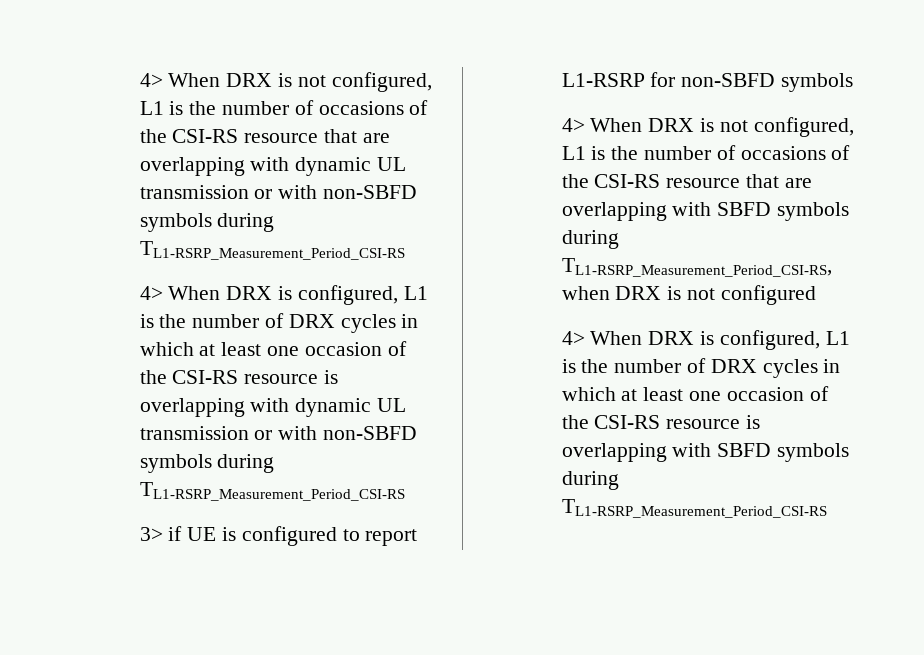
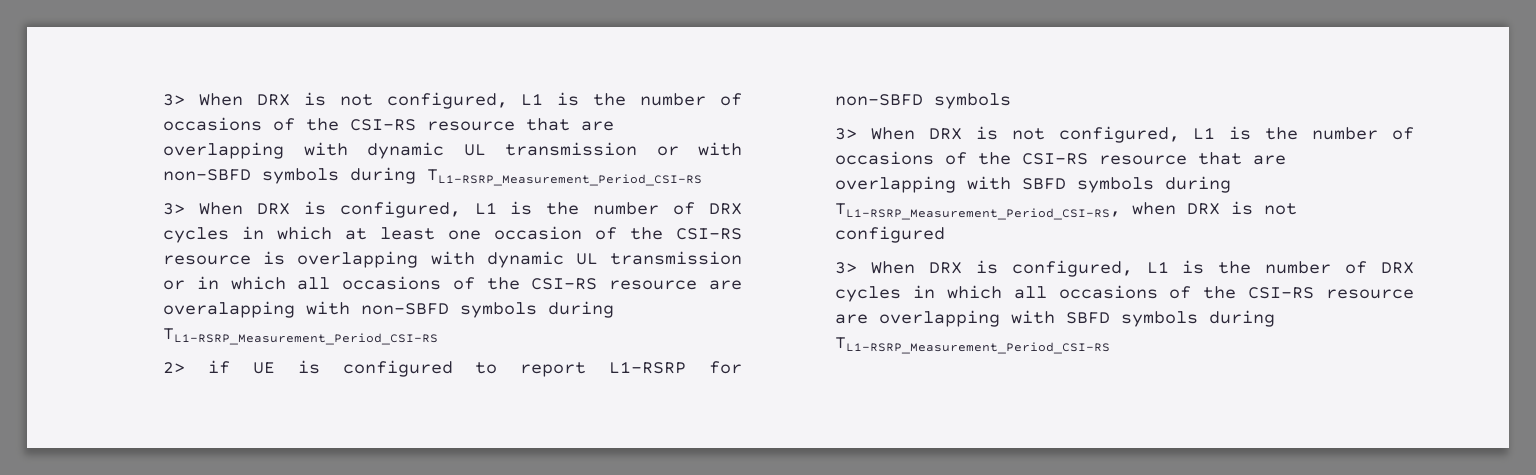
[139,73,163,87] 4> -> [163,94,186,106] 3>
[139,286,163,300] 4> -> [163,203,186,215] 3>
[278,426,417,440] [139,454,275,473] [139,482,405,501] [139,527,163,541] with non-SBFD symbols during TL1-RSRP_Measurement_Period_CSI-RS // 3> -> [196,276,742,290] [163,301,615,318] [163,328,439,345] [163,362,186,373] in which all occasions of the CSI-RS resource are overalapping with non-SBFD symbols during TL1-RSRP_Measurement_Period_CSI-RS // 2>
[561,118,585,132] 4> -> [835,128,858,140] 3>
[561,331,585,345] 4> -> [835,262,858,274] 3>
[621,386,829,401] [561,415,760,429] at least one occasion of the CSI-RS resource is -> [1013,285,1414,299] [835,314,869,324] all occasions of the CSI-RS resource are

